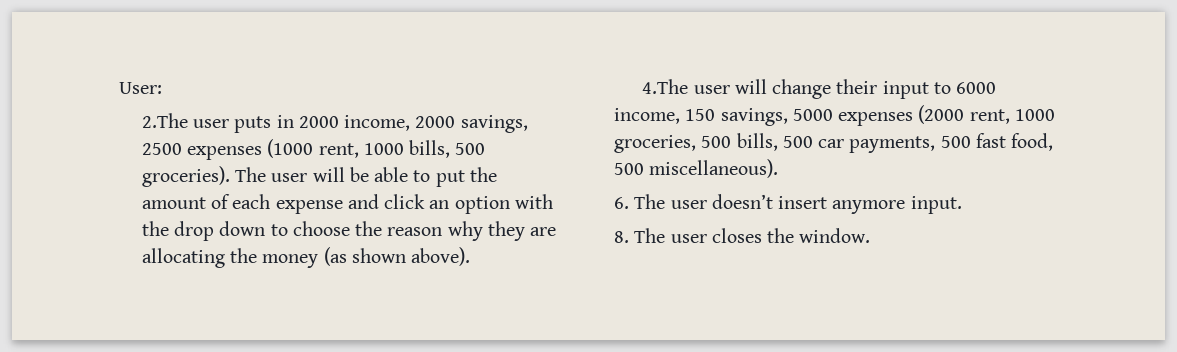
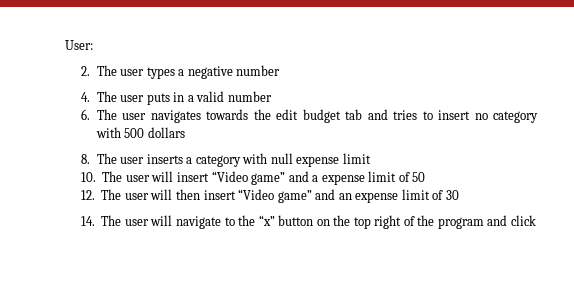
[141,113,528,133] [141,139,486,160] [141,166,497,187] [141,194,553,214] [141,221,557,241] [141,247,471,268] [642,79,997,99] [614,105,1055,126] [614,133,1054,153] [614,159,779,178] [614,194,962,214] [614,228,871,243] 2.The user puts in 2000 income, 2000 savings, 2500 expenses (1000 rent, 1000 bills, 500 groceries). The user will be able to put the amount of each expense and click an option with the drop down to choose the reason why they are allocating the money (as shown above). // 4.The user will change their input to 6000 income, 150 savings, 5000 expenses (2000 rent, 1000 groceries, 500 bills, 500 car payments, 500 fast food, 500 miscellaneous). // 6. The user doesn’t insert anymore input. // 8. The user closes the window. -> [80,65,281,79] [80,91,272,105] [80,109,539,123] [95,127,185,138] [80,153,371,167] [80,171,426,185] [80,189,459,203] [80,215,536,229] 2. The user types a negative number // 4. The user puts in a valid number // 6. The user navigates towards the edit budget tab and tries to insert no category with 500 dollars // 8. The user inserts a category with null expense limit // 10. The user will insert “Video game” and a expense limit of 50 // 12. The user will then insert “Video game” and an expense limit of 30 // 14. The user will navigate to the “x” button on the top right of the program and click

